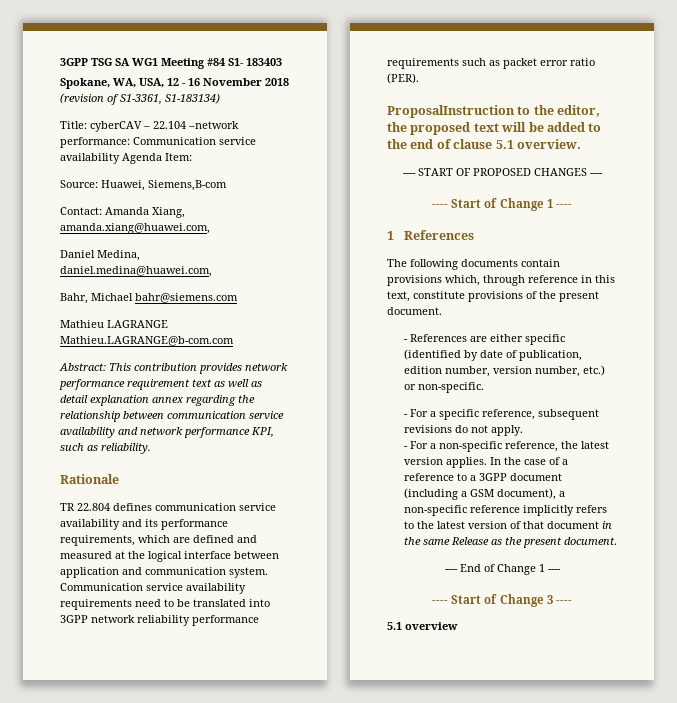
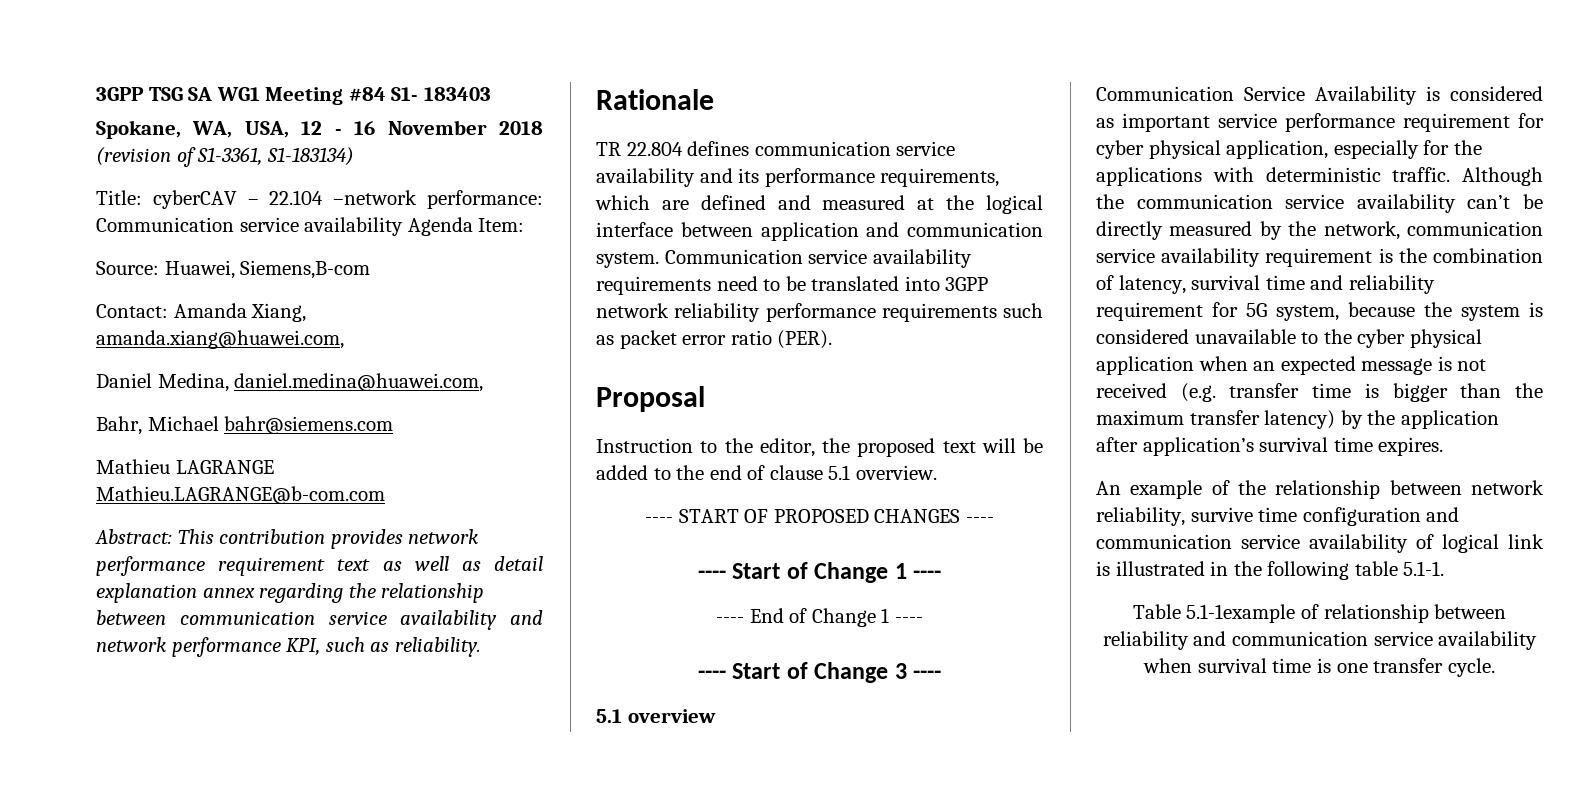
[387,105,515,118] ProposalInstruction -> [596,386,705,412] [596,438,693,453] Proposal // Instruction
[387,230,474,240] [387,259,560,270] [387,275,615,286] [387,291,599,302] [387,307,442,315] [403,334,565,345] [403,349,582,361] [403,365,605,377] [403,382,484,393] [403,409,599,420] [403,425,523,436] [403,441,609,452] [403,457,568,468] [403,473,562,481] [403,488,565,500] [403,505,607,516] [403,521,612,529] [403,537,617,548] // 1 References // The following documents contain provisions which, through reference in this text, constitute provisions of the present document. // - References are either specific (identified by date of publication, edition number, version number, etc.) or non-specific. // - For a specific reference, subsequent revisions do not apply. // - For a non-specific reference, the latest version applies. In the case of a reference to a 3GPP document (including a GSM document), a non-specific reference implicitly refers to the latest version of that document in the same Release as the present document. -> (942, 574) none
(458, 626) none -> [1096,86,1543,105] [1096,113,1544,132] [1096,140,1482,159] [1096,167,1543,186] [1096,194,1543,213] [1096,221,1543,240] [1096,248,1543,267] [1096,275,1435,294] [1096,302,1543,321] [1096,329,1482,348] [1096,356,1487,375] [1096,383,1543,402] [1096,410,1499,429] [1096,437,1444,456] [1096,480,1544,499] [1096,507,1460,526] [1096,534,1544,553] [1096,561,1445,580] [1132,604,1507,623] [1102,631,1538,650] [1143,658,1495,677] // Communication Service Availability is considered as important service performance requirement for cyber physical application, especially for the applications with deterministic traffic. Although the communication service availability can’t be directly measured by the network, communication service availability requirement is the combination of latency, survival time and reliability requirement for 5G system, because the system is considered unavailable to the cyber physical application when an expected message is not received (e.g. transfer time is bigger than the maximum transfer latency) by the application after application’s survival time expires. // An example of the relationship between network reliability, survive time configuration and communication service availability of logical link is illustrated in the following table 5.1-1. // Table 5.1-1example of relationship between reliability and communication service availability when survival time is one transfer cycle.

